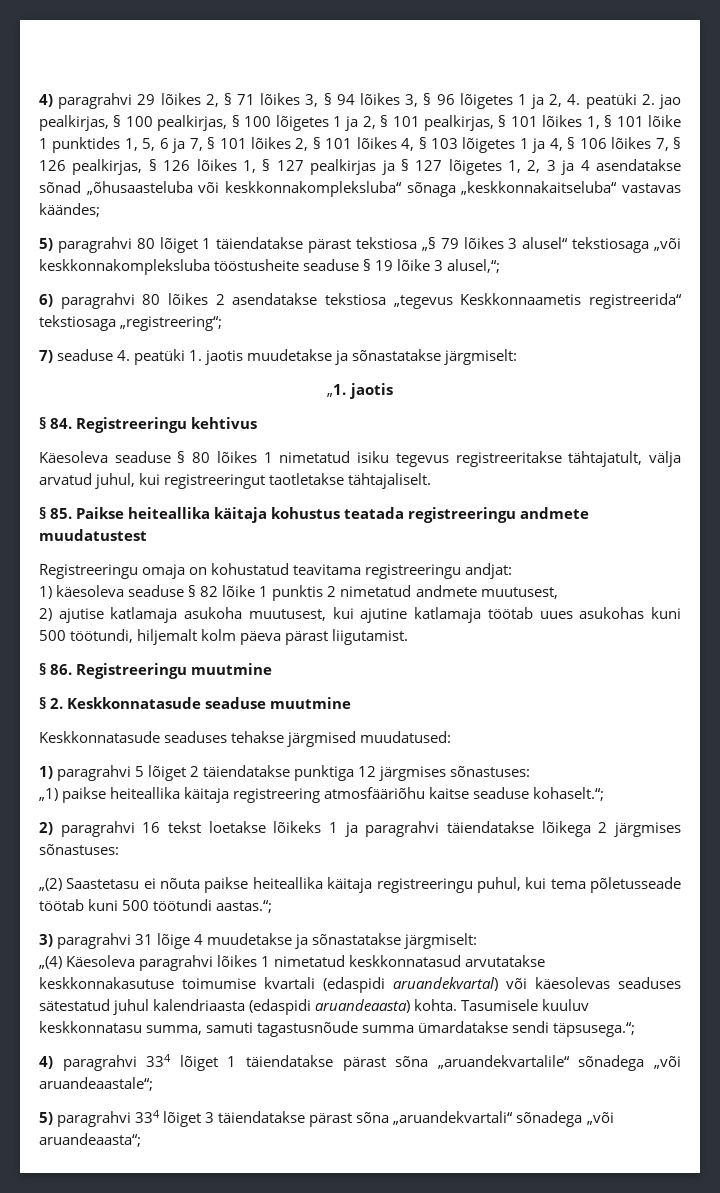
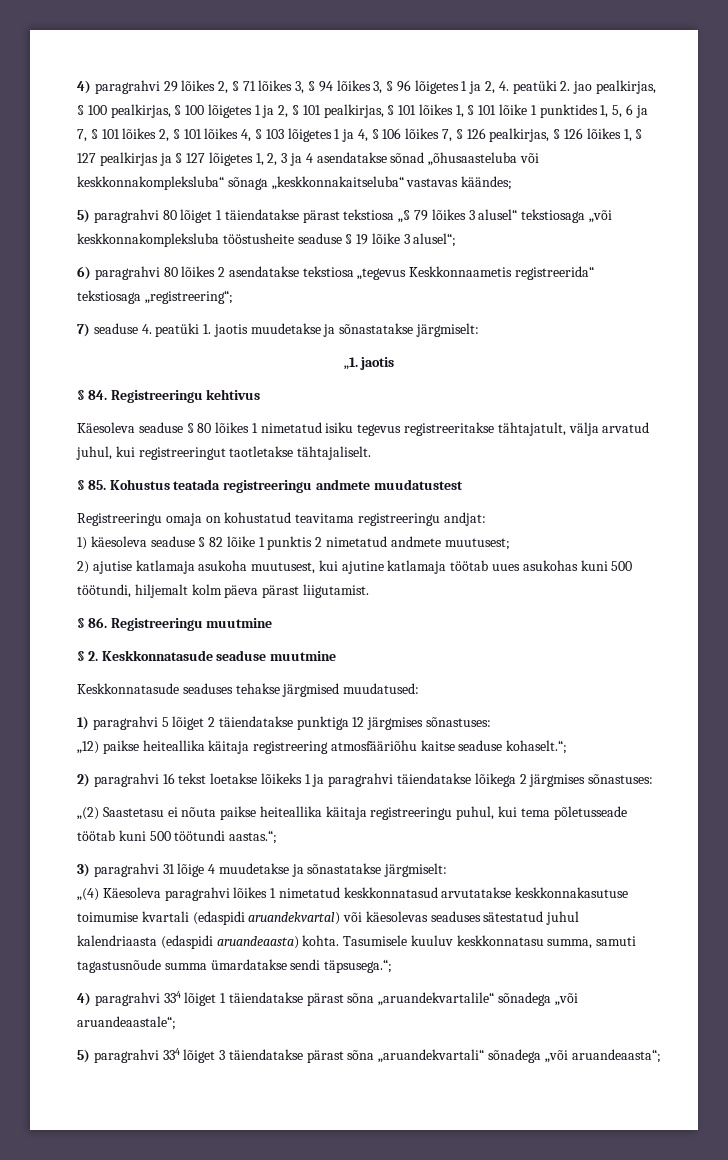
[447,259,501,273] alusel,“; -> [413,233,457,247] alusel“;
[76,507,341,523] Paikse heiteallika käitaja kohustus -> [109,479,170,490] Kohustus
[480,587,558,599] muutusest, -> [444,538,510,550] muutusest;
[39,788,58,801] „1) -> [77,741,99,754] „12)

